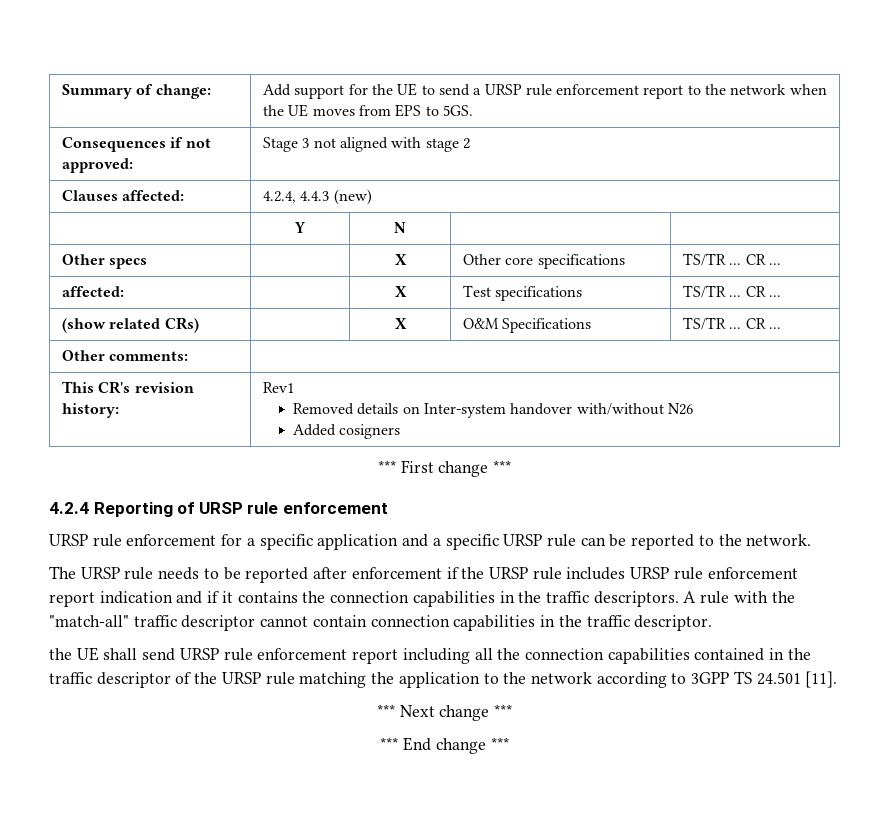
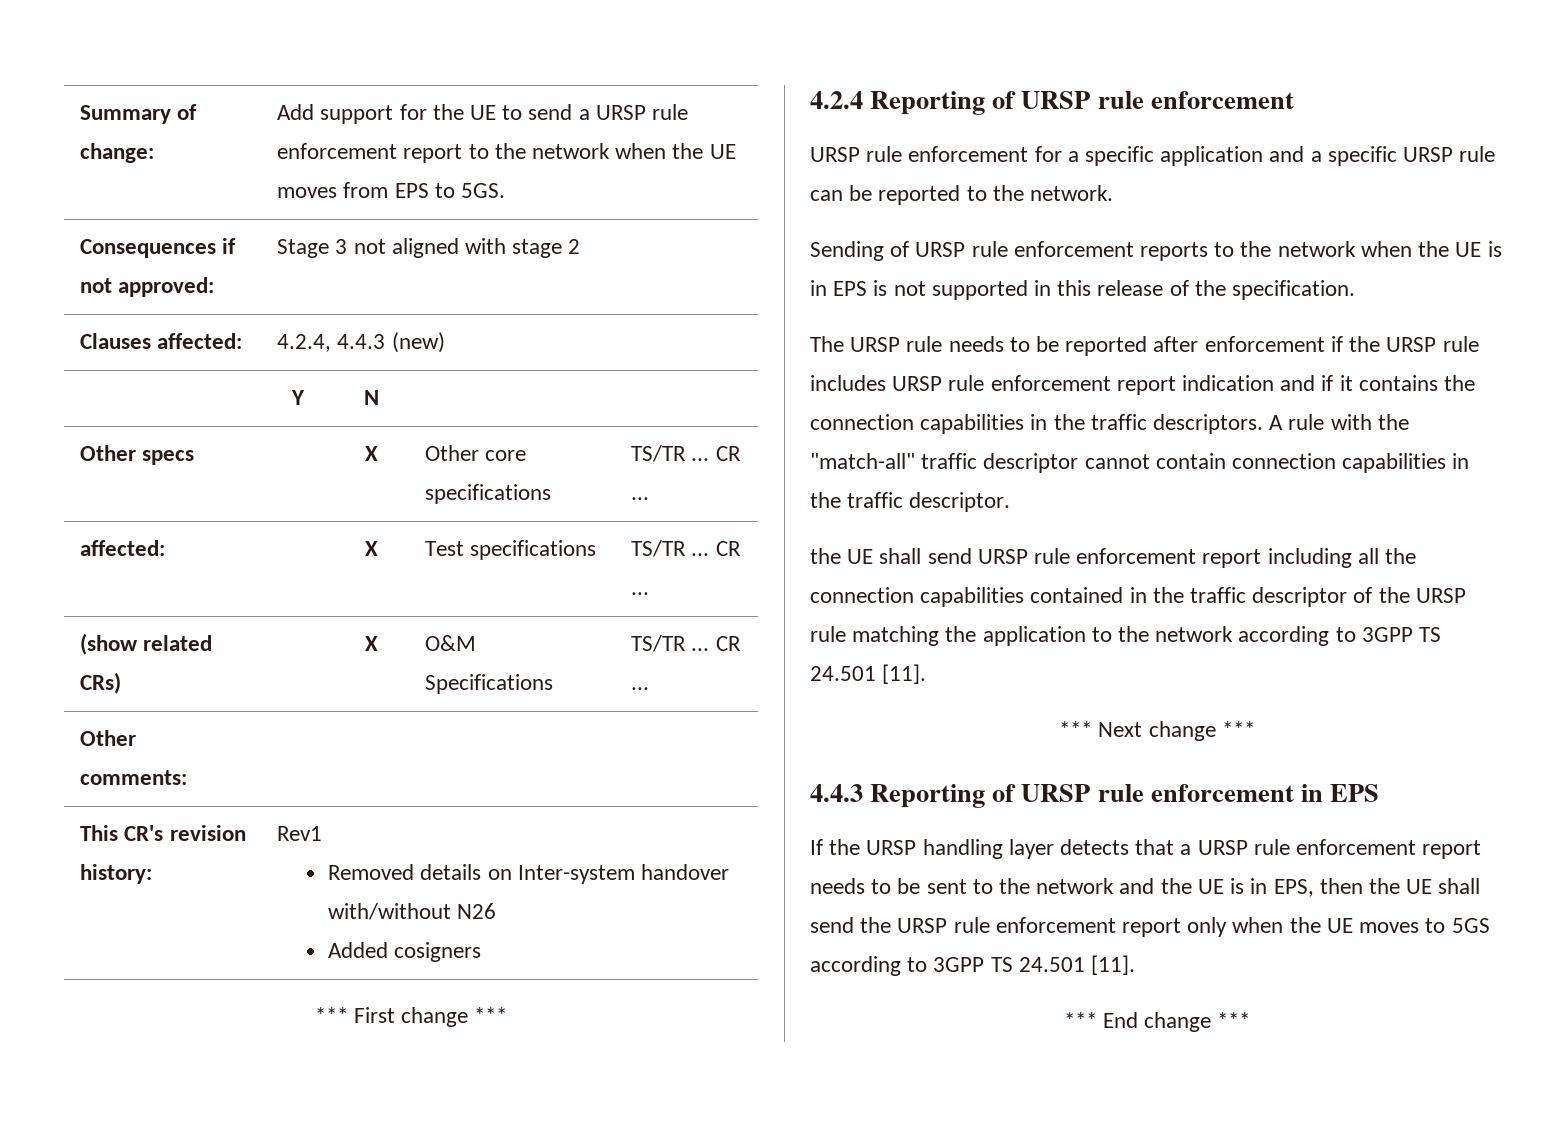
(812, 540) none -> [810,241,1502,261] [810,280,1356,300] // Sending of URSP rule enforcement reports to the network when the UE is in EPS is not supported in this release of the specification.
(513, 710) none -> [810,784,1380,808] [810,839,1482,859] [810,878,1481,897] [810,917,1490,937] [810,955,1136,976] // 4.4.3 Reporting of URSP rule enforcement in EPS // If the URSP handling layer detects that a URSP rule enforcement report needs to be sent to the network and the UE is in EPS, then the UE shall send the URSP rule enforcement report only when the UE moves to 5GS according to 3GPP TS 24.501 [11].

